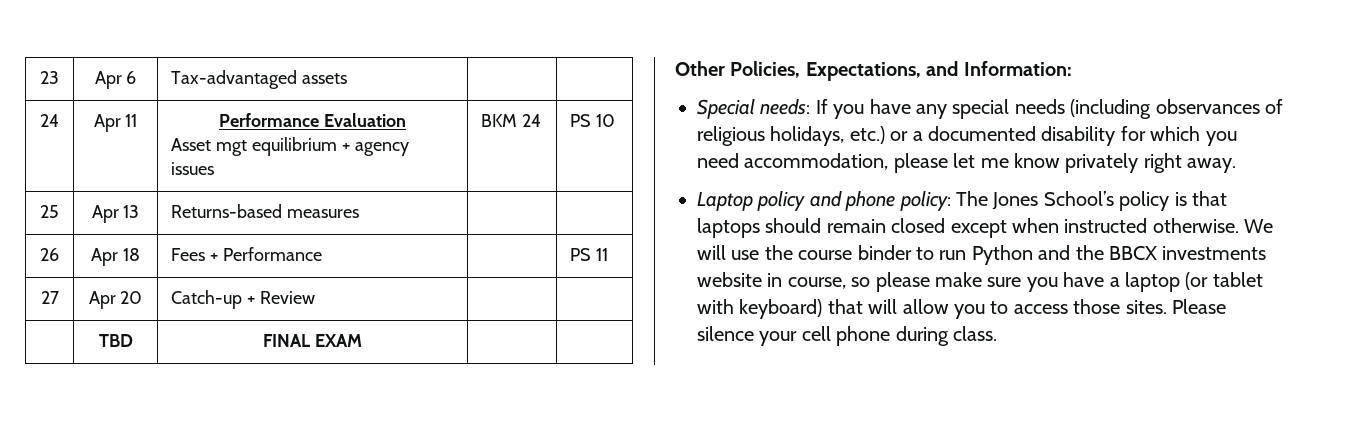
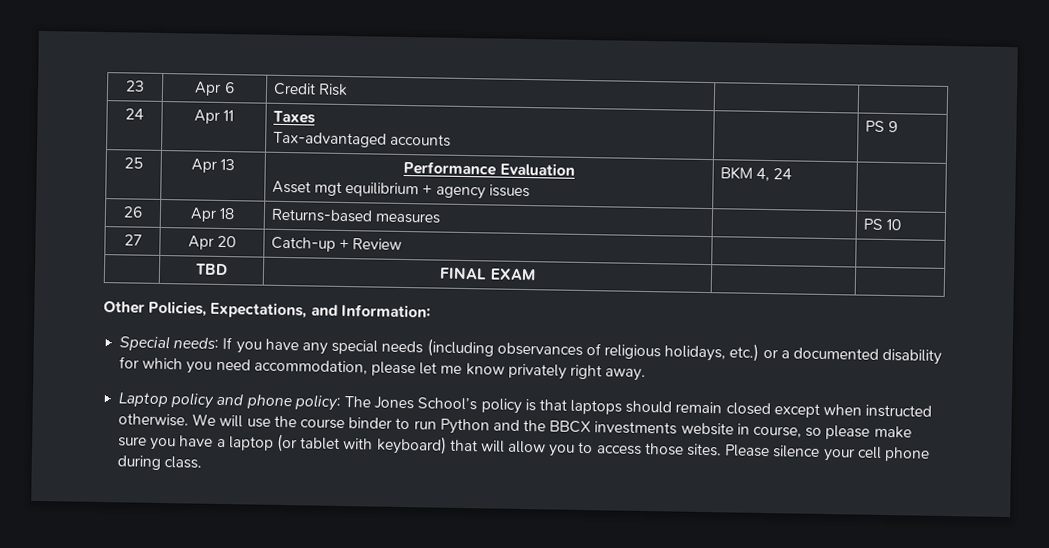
[171,70,348,89] Tax-advantaged assets -> [272,82,348,97] Credit Risk
(138, 120) none -> [272,110,316,124] [272,131,451,148] [864,120,898,133] [124,157,143,169] [190,158,236,173] | Taxes // Tax-advantaged accounts | | PS 9 // 25 | Apr 13
[522,114,542,127] [570,114,616,127] [40,205,59,218] [91,205,140,223] [171,204,360,218] 24 | PS 10 // 25 | Apr 13 | Returns-based measures | -> [755,167,793,182] 4, 24
[171,247,323,261] [570,248,609,261] Fees + Performance | | PS 11 -> [270,208,440,224] [862,218,901,231] Returns-based measures | | PS 10

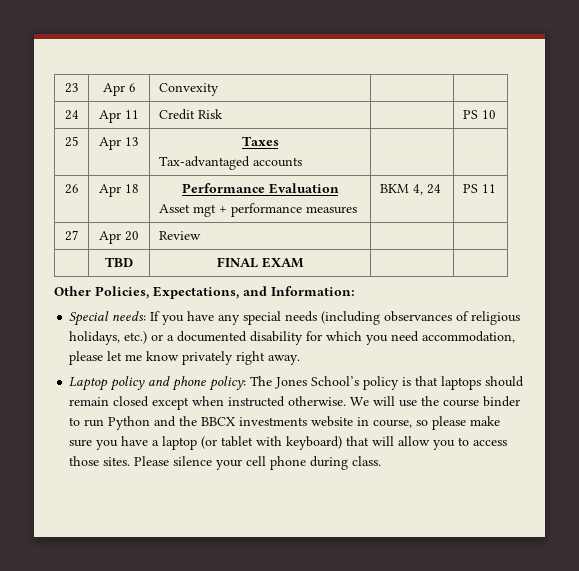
[272,82,348,97] Credit Risk -> [158,83,219,96] Convexity
[272,110,316,124] [272,131,451,148] [864,120,898,133] Taxes // Tax-advantaged accounts | | PS 9 -> [158,109,223,120] [462,110,496,119] Credit Risk | | PS 10
[403,160,575,176] [271,180,530,200] [719,166,793,182] [123,206,143,218] [189,207,236,222] [270,208,440,224] [862,218,901,231] Performance Evaluation // Asset mgt equilibrium + agency issues | BKM 4, 24 | // 26 | Apr 18 | Returns-based measures | | PS 10 -> [241,136,279,146] [158,156,302,170] [64,184,79,194] [99,184,139,197] [181,183,339,194] [158,203,357,217] [379,184,441,195] [462,184,496,193] Taxes // Tax-advantaged accounts | | // 26 | Apr 18 | Performance Evaluation // Asset mgt + performance measures | BKM 4, 24 | PS 11
[270,236,349,252] Catch-up + -> (139, 236) none

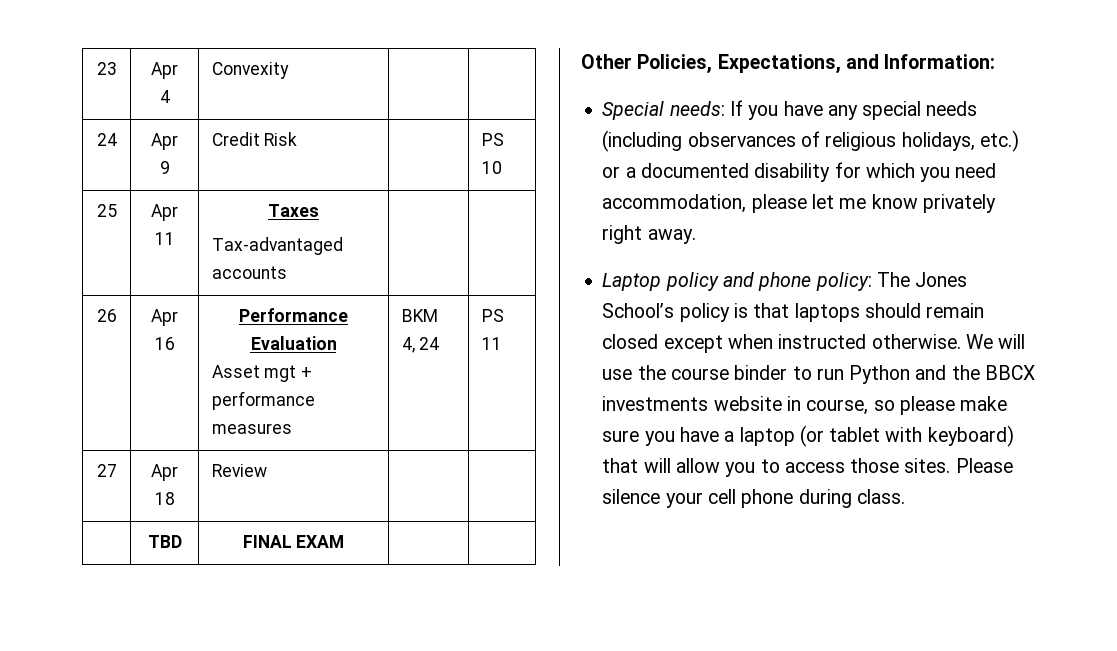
[128,83,136,92] 6 -> [159,90,170,103] 4
[125,110,139,119] 11 -> [159,161,170,174] 9
[125,137,139,146] 13 -> [154,232,175,245] 11
[125,184,139,193] 18 -> [154,337,175,350] 16
[125,231,139,241] 20 -> [154,492,175,505] 18

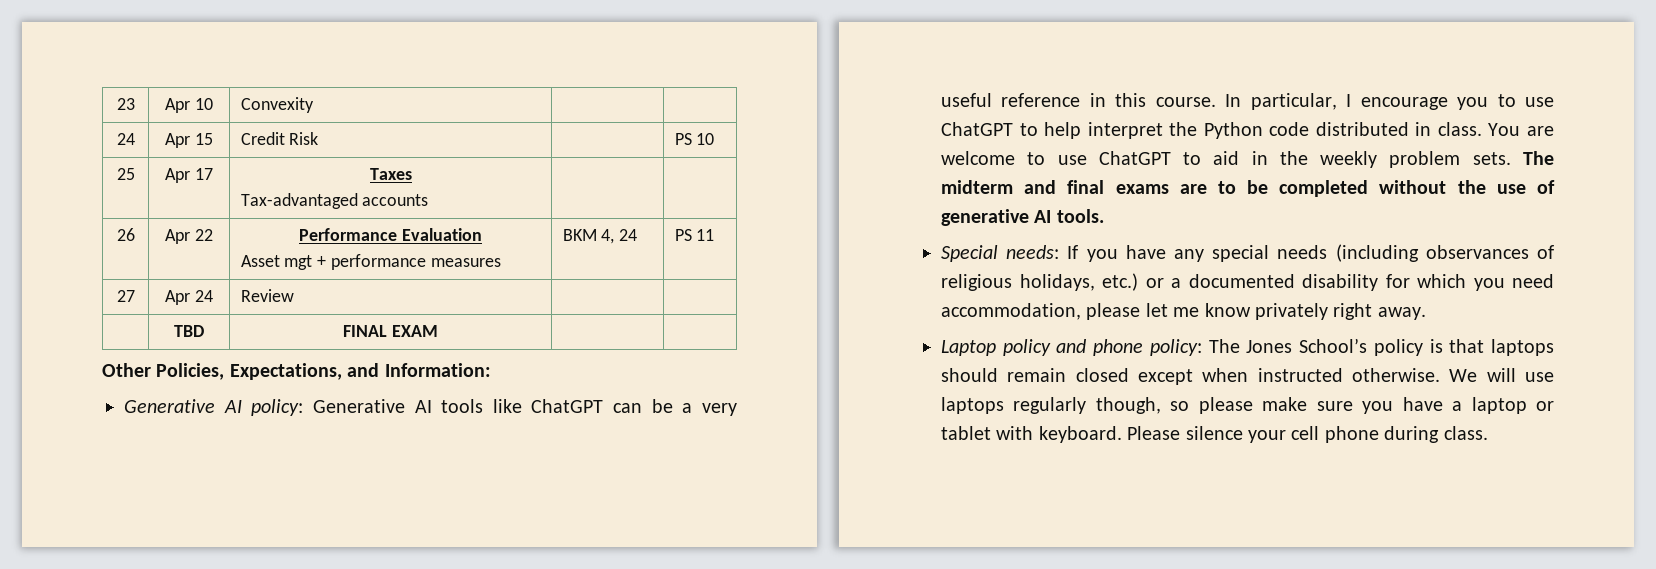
[159,90,170,103] 4 -> [194,98,213,110] 10
[159,161,170,174] 9 -> [194,133,213,145] 15
[154,232,175,245] 11 -> [194,168,213,180] 17
[154,337,175,350] 16 -> [194,229,213,241] 22
[154,492,175,505] 18 -> [194,290,213,302] 24
(996, 61) none -> [124,399,737,416] [941,93,1554,110] [941,122,1554,139] [941,151,1554,168] [941,180,1555,197] [941,209,1104,226] // Generative AI policy: Generative AI tools like ChatGPT can be a very useful reference in this course. In particular, I encourage you to use ChatGPT to help interpret the Python code distributed in class. You are welcome to use ChatGPT to aid in the weekly problem sets. The midterm and final exams are to be completed without the use of generative AI tools.
[637,365,1035,384] [602,396,869,415] the course binder to run Python and the BBCX investments website in course, -> [941,397,1161,414] laptops regularly though,
[799,425,824,447] (or -> [1536,401,1554,411] or
[927,425,1014,447] [602,458,951,477] keyboard) that will allow you to access those sites. -> [1038,426,1122,443] keyboard.

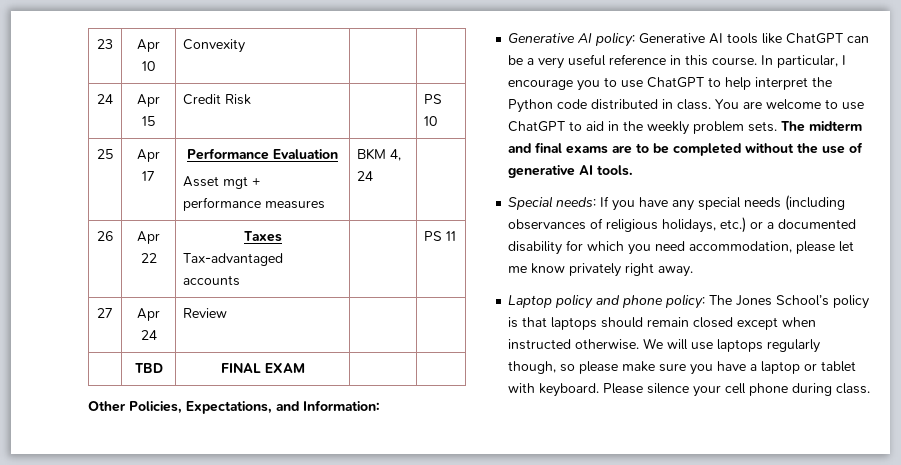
[369,168,412,180] [240,193,429,209] [116,228,135,241] [165,229,213,244] | Taxes // Tax-advantaged accounts | | // 26 | Apr 22 -> (155, 176) none
(638, 235) none -> [97,231,113,241] [137,231,160,244] [140,253,157,263] [243,231,282,242] [183,253,284,266] [183,275,241,286] // 26 | Apr 22 | Taxes // Tax-advantaged accounts | |

